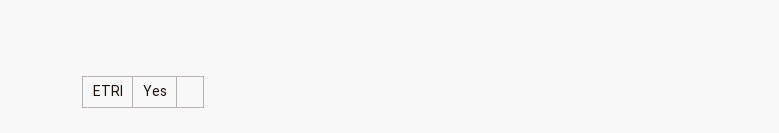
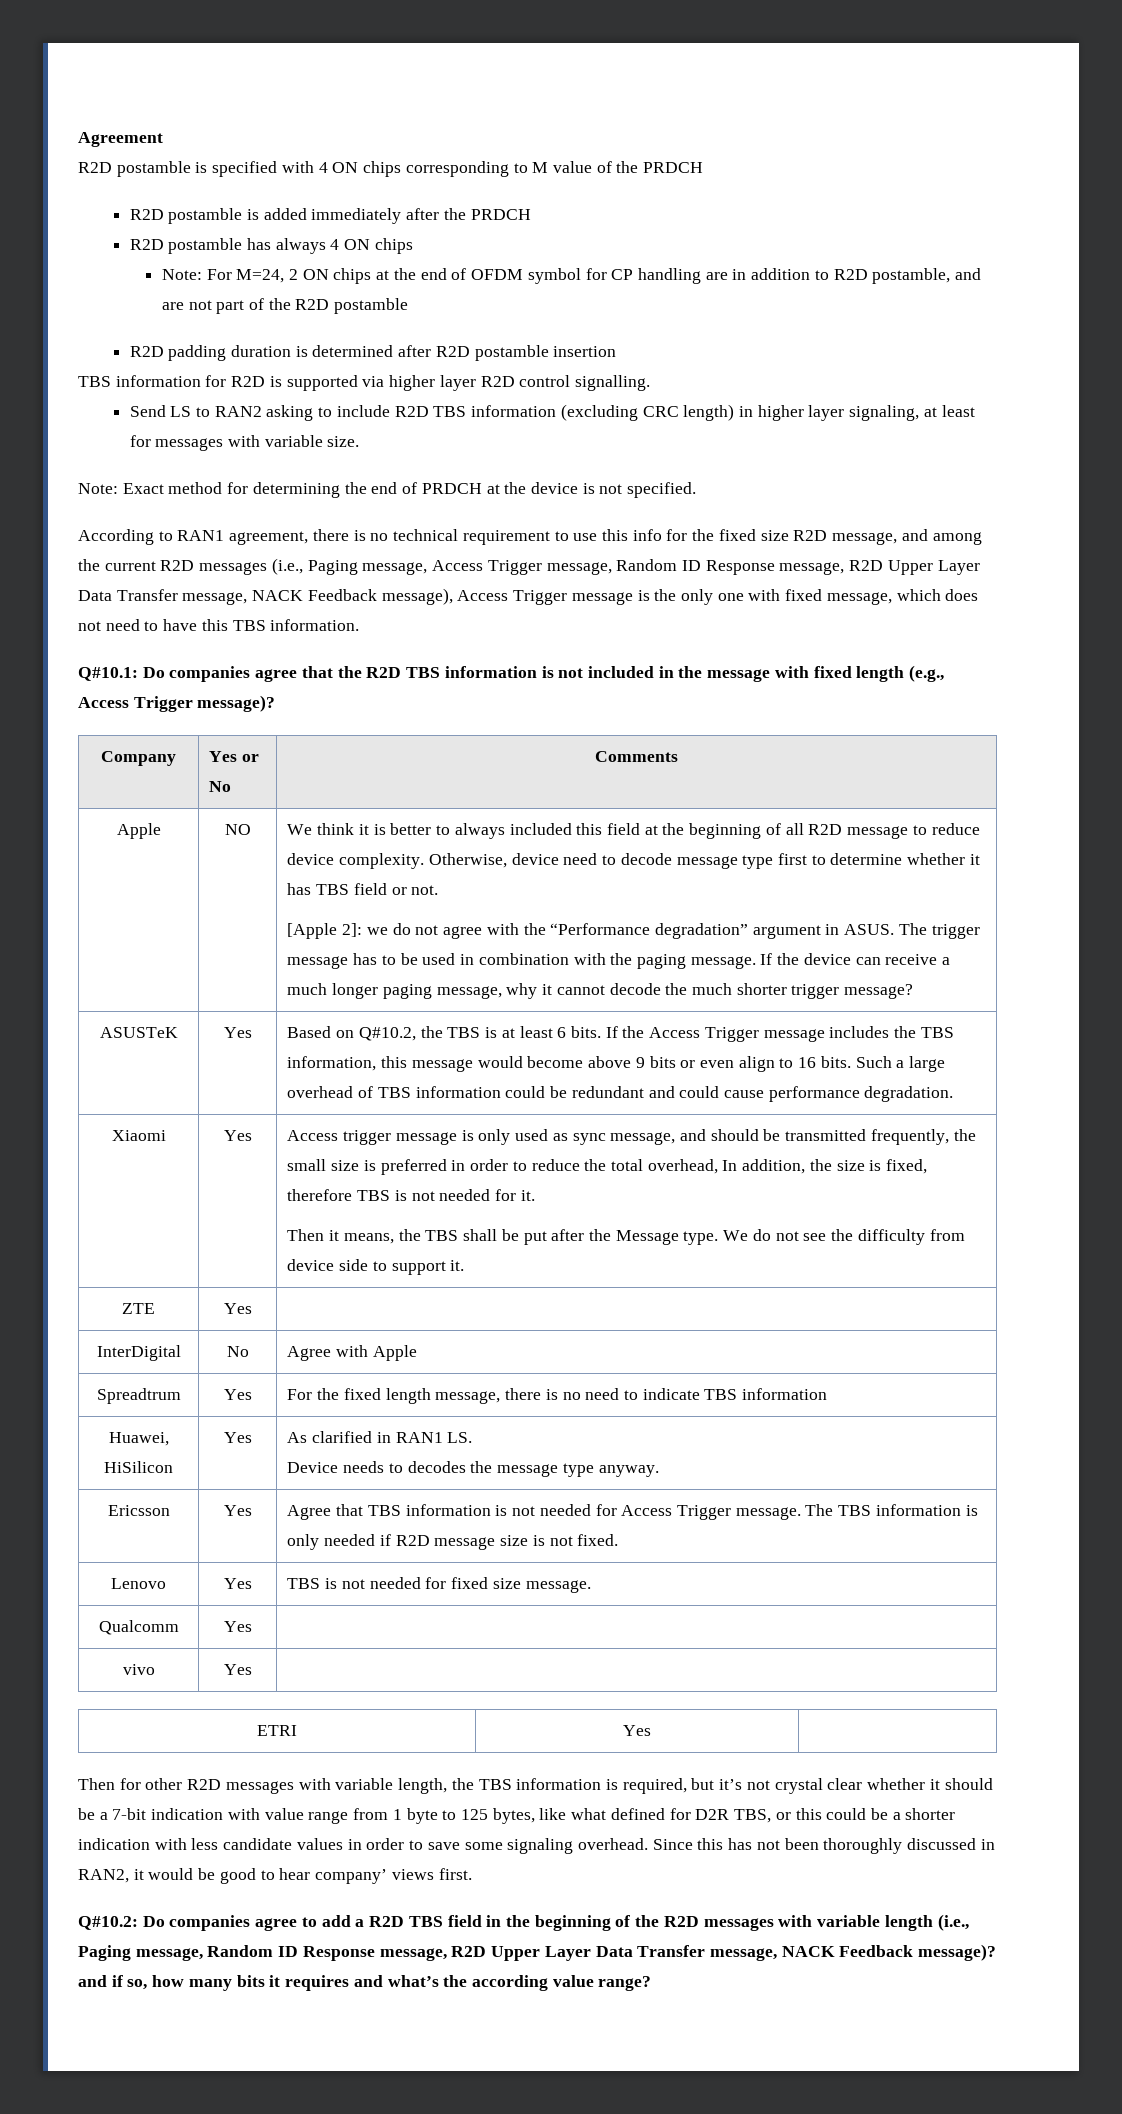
[92,85,123,96] [142,85,167,96] ETRI | Yes | -> [78,132,163,147] [78,161,704,177] [129,208,531,224] [129,238,413,254] [161,268,982,284] [161,298,409,314] [129,345,617,361] [78,375,650,391] [129,404,975,421] [129,435,360,451] [78,482,697,498] [78,529,982,545] [78,558,980,575] [78,588,979,605] [78,619,360,631] [78,665,945,682] [78,695,276,712] [101,751,176,766] [209,751,260,762] [209,781,232,792] [595,751,678,762] [116,823,161,839] [224,824,251,835] [287,823,980,839] [287,853,980,869] [287,883,439,895] [287,923,980,939] [287,953,951,969] [287,983,914,999] [99,1027,178,1038] [223,1027,252,1038] [287,1026,954,1042] [287,1056,946,1072] [287,1086,954,1102] [111,1130,166,1141] [223,1130,252,1141] [287,1129,976,1145] [287,1159,928,1175] [287,1189,535,1201] [287,1229,965,1245] [287,1259,465,1275] [122,1303,155,1314] [223,1303,252,1314] [96,1345,181,1361] [226,1346,249,1357] [287,1345,417,1361] [96,1388,181,1404] [223,1389,252,1400] [287,1388,828,1404] [108,1432,169,1446] [104,1461,173,1473] [223,1432,252,1443] [287,1431,473,1443] [287,1461,659,1477] [107,1505,170,1516] [223,1505,252,1516] [287,1504,978,1520] [287,1534,619,1550] [111,1578,166,1589] [223,1578,252,1589] [287,1577,591,1593] [98,1620,179,1635] [223,1621,252,1632] [122,1664,155,1675] [223,1664,252,1675] [257,1725,297,1736] [623,1725,651,1736] [78,1778,993,1794] [78,1808,956,1824] [78,1838,995,1854] [78,1868,472,1884] [78,1914,969,1931] [78,1944,997,1961] [78,1975,652,1991] Agreement // R2D postamble is specified with 4 ON chips corresponding to M value of the PRDCH // R2D postamble is added immediately after the PRDCH // R2D postamble has always 4 ON chips // Note: For M=24, 2 ON chips at the end of OFDM symbol for CP handling are in addition to R2D postamble, and are not part of the R2D postamble // R2D padding duration is determined after R2D postamble insertion // TBS information for R2D is supported via higher layer R2D control signalling. // Send LS to RAN2 asking to include R2D TBS information (excluding CRC length) in higher layer signaling, at least for messages with variable size. // Note: Exact method for determining the end of PRDCH at the device is not specified. // According to RAN1 agreement, there is no technical requirement to use this info for the fixed size R2D message, and among the current R2D messages (i.e., Paging message, Access Trigger message, Random ID Response message, R2D Upper Layer Data Transfer message, NACK Feedback message), Access Trigger message is the only one with fixed message, which does not need to have this TBS information. // Q#10.1: Do companies agree that the R2D TBS information is not included in the message with fixed length (e.g., Access Trigger message)? // Company | Yes or No | Comments // Apple | NO | We think it is better to always included this field at the beginning of all R2D message to reduce device complexity. Otherwise, device need to decode message type first to determine whether it has TBS field or not. // [Apple 2]: we do not agree with the “Performance degradation” argument in ASUS. The trigger message has to be used in combination with the paging message. If the device can receive a much longer paging message, why it cannot decode the much shorter trigger message? // ASUSTeK | Yes | Based on Q#10.2, the TBS is at least 6 bits. If the Access Trigger message includes the TBS information, this message would become above 9 bits or even align to 16 bits. Such a large overhead of TBS information could be redundant and could cause performance degradation. // Xiaomi | Yes | Access trigger message is only used as sync message, and should be transmitted frequently, the small size is preferred in order to reduce the total overhead, In addition, the size is fixed, therefore TBS is not needed for it. // Then it means, the TBS shall be put after the Message type. We do not see the difficulty from device side to support it. // ZTE | Yes | // InterDigital | No | Agree with Apple // Spreadtrum | Yes | For the fixed length message, there is no need to indicate TBS information // Huawei, HiSilicon | Yes | As clarified in RAN1 LS. // Device needs to decodes the message type anyway. // Ericsson | Yes | Agree that TBS information is not needed for Access Trigger message. The TBS information is only needed if R2D message size is not fixed. // Lenovo | Yes | TBS is not needed for fixed size message. // Qualcomm | Yes | // vivo | Yes | // ETRI | Yes | // Then for other R2D messages with variable length, the TBS information is required, but it’s not crystal clear whether it should be a 7-bit indication with value range from 1 byte to 125 bytes, like what defined for D2R TBS, or this could be a shorter indication with less candidate values in order to save some signaling overhead. Since this has not been thoroughly discussed in RAN2, it would be good to hear company’ views first. // Q#10.2: Do companies agree to add a R2D TBS field in the beginning of the R2D messages with variable length (i.e., Paging message, Random ID Response message, R2D Upper Layer Data Transfer message, NACK Feedback message)? and if so, how many bits it requires and what’s the according value range?

